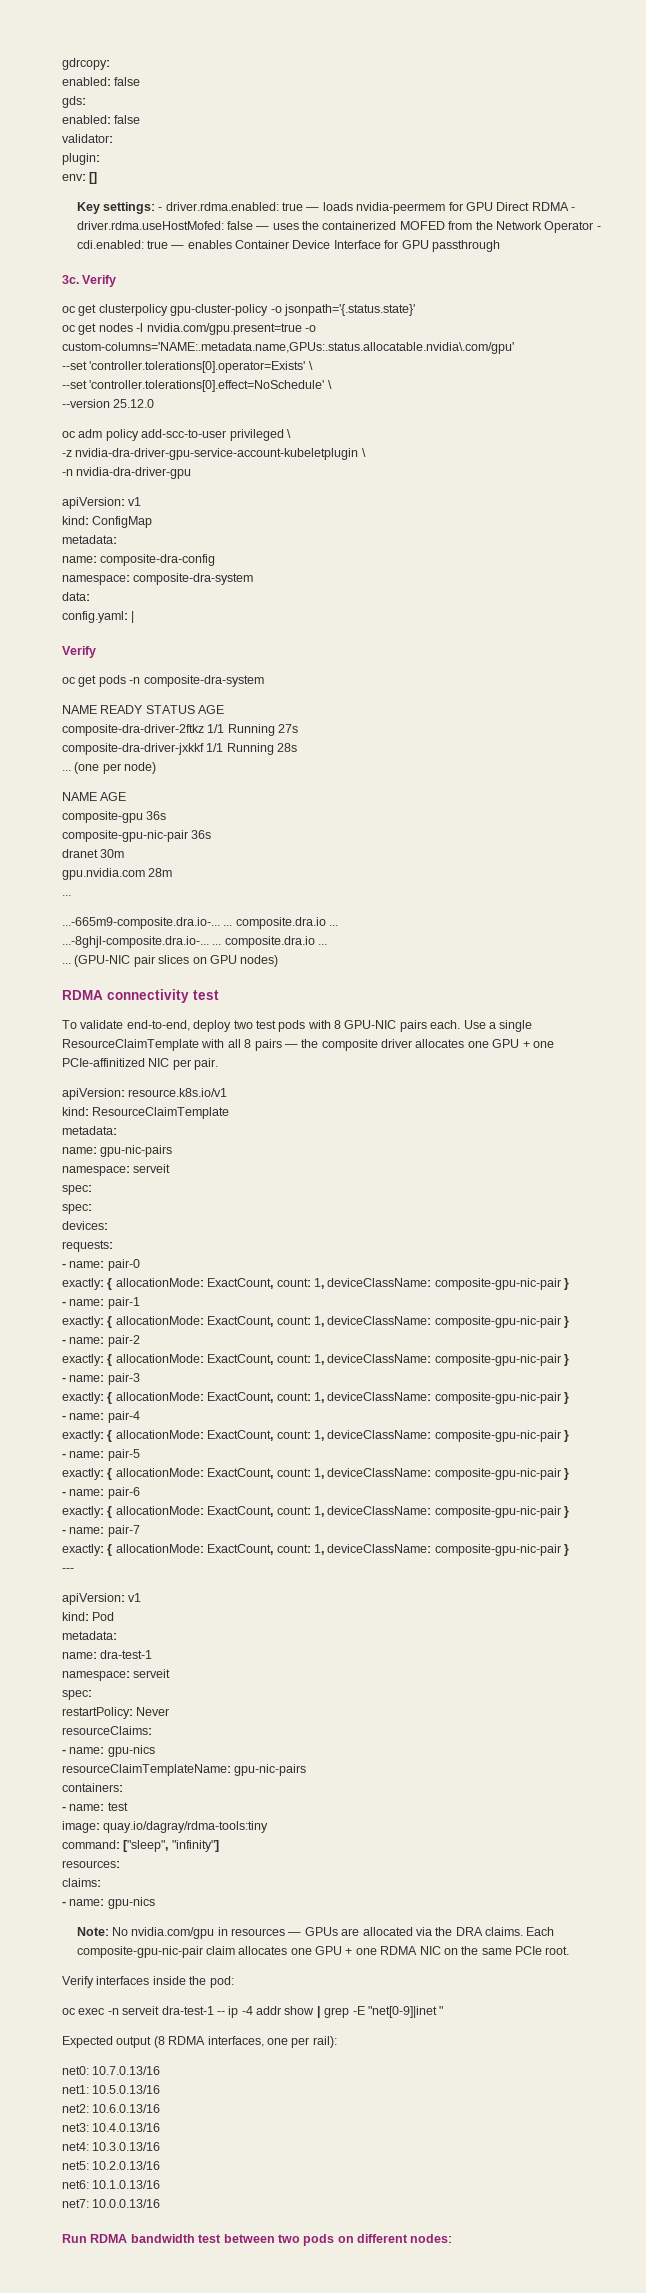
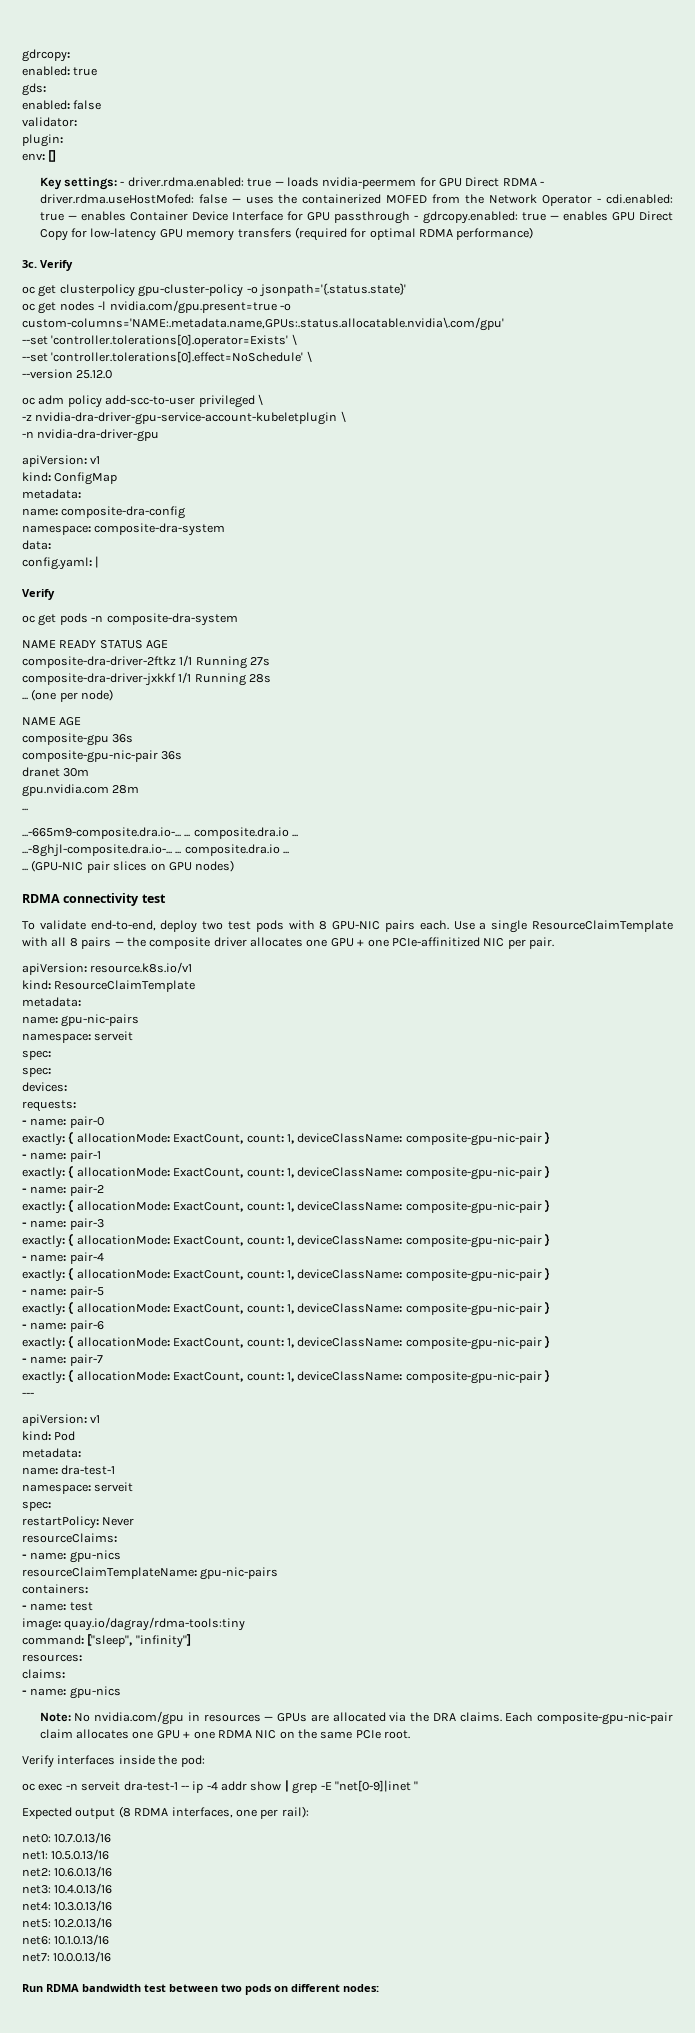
[114,77,141,86] false -> [73,67,98,76] true
(500, 246) none -> [414,211,673,224] [39,227,534,241] - gdrcopy.enabled: true — enables GPU Direct Copy for low-latency GPU memory transfers (required for optimal RDMA performance)

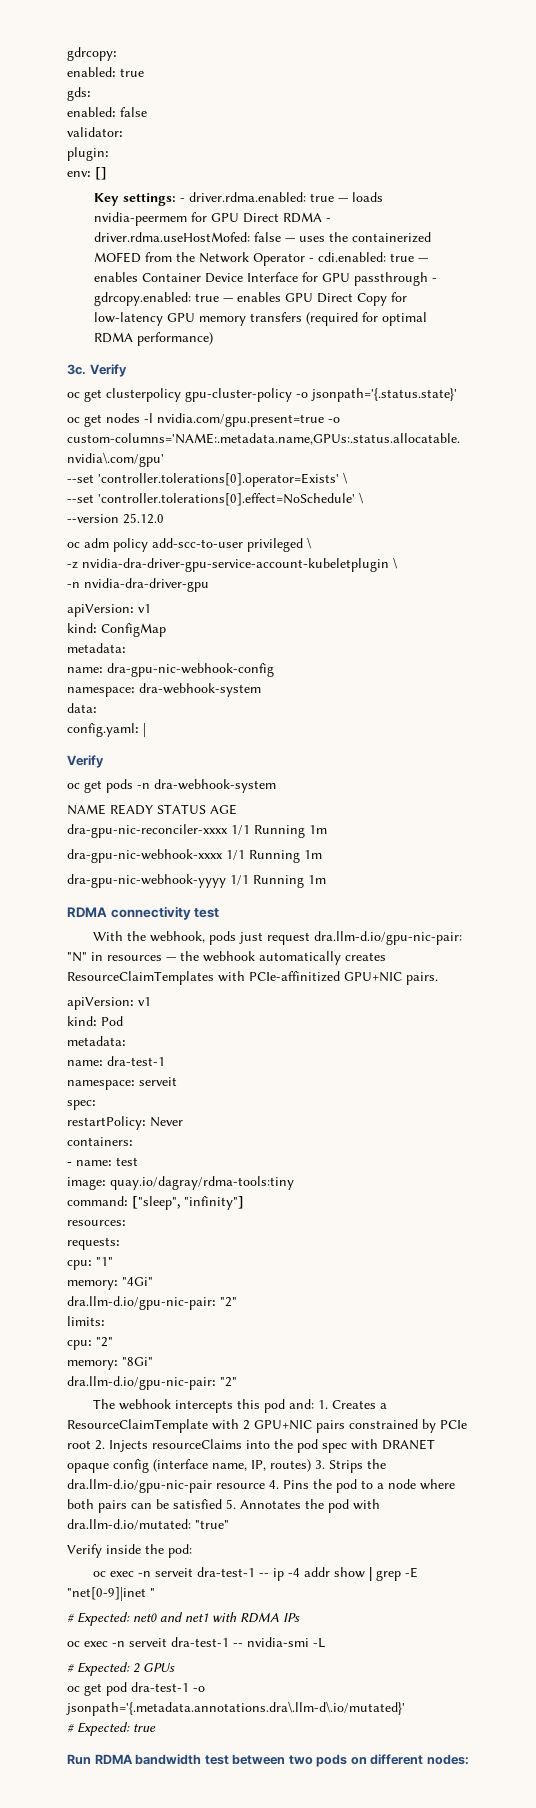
[61,506,186,519] [22,523,226,536] composite-dra-config // namespace: composite-dra-system -> [107,663,274,677] [67,683,261,697] dra-gpu-nic-webhook-config // namespace: dra-webhook-system
[106,613,238,626] composite-dra-system -> [154,779,276,793] dra-webhook-system
[22,655,271,669] [22,672,272,686] [22,689,114,702] [22,717,82,726] [22,733,134,746] [22,750,183,763] [22,767,90,777] [22,784,140,797] [22,808,28,811] [22,827,299,839] [22,844,290,857] [22,860,235,873] [22,893,166,906] [22,920,674,933] [22,937,554,949] [22,962,193,975] [22,980,196,992] [22,997,81,1007] [22,1014,140,1027] [22,1031,134,1043] [22,1050,51,1060] [22,1067,51,1077] [22,1082,67,1092] [22,1100,76,1112] [22,1116,104,1128] [22,1132,550,1146] [22,1150,101,1162] [22,1166,550,1180] [22,1184,104,1196] [22,1200,550,1214] [22,1218,104,1230] [22,1234,550,1248] [22,1252,104,1264] [22,1268,550,1282] [22,1286,104,1298] [22,1302,550,1316] [22,1320,104,1332] [22,1336,550,1350] [22,1354,103,1366] [22,1370,550,1384] [22,1392,34,1397] composite-dra-driver-2ftkz 1/1 Running 27s // composite-dra-driver-jxkkf 1/1 Running 28s // ... (one per node) // NAME AGE // composite-gpu 36s // composite-gpu-nic-pair 36s // dranet 30m // gpu.nvidia.com 28m // ... // ...-665m9-composite.dra.io-... ... composite.dra.io ... // ...-8ghjl-composite.dra.io-... ... composite.dra.io ... // ... (GPU-NIC pair slices on GPU nodes) // RDMA connectivity test // To validate end-to-end, deploy two test pods with 8 GPU-NIC pairs each. Use a single ResourceClaimTemplate with all 8 pairs — the composite driver allocates one GPU + one PCIe-affinitized NIC per pair. // apiVersion: resource.k8s.io/v1 // kind: ResourceClaimTemplate // metadata: // name: gpu-nic-pairs // namespace: serveit // spec: // spec: // devices: // requests: // - name: pair-0 // exactly: { allocationMode: ExactCount, count: 1, deviceClassName: composite-gpu-nic-pair } // - name: pair-1 // exactly: { allocationMode: ExactCount, count: 1, deviceClassName: composite-gpu-nic-pair } // - name: pair-2 // exactly: { allocationMode: ExactCount, count: 1, deviceClassName: composite-gpu-nic-pair } // - name: pair-3 // exactly: { allocationMode: ExactCount, count: 1, deviceClassName: composite-gpu-nic-pair } // - name: pair-4 // exactly: { allocationMode: ExactCount, count: 1, deviceClassName: composite-gpu-nic-pair } // - name: pair-5 // exactly: { allocationMode: ExactCount, count: 1, deviceClassName: composite-gpu-nic-pair } // - name: pair-6 // exactly: { allocationMode: ExactCount, count: 1, deviceClassName: composite-gpu-nic-pair } // - name: pair-7 // exactly: { allocationMode: ExactCount, count: 1, deviceClassName: composite-gpu-nic-pair } // --- -> [67,824,327,838] [67,849,322,863] [67,874,326,888] [67,906,220,920] [92,931,462,945] [67,951,386,965] [67,971,438,985] dra-gpu-nic-reconciler-xxxx 1/1 Running 1m // dra-gpu-nic-webhook-xxxx 1/1 Running 1m // dra-gpu-nic-webhook-yyyy 1/1 Running 1m // RDMA connectivity test // With the webhook, pods just request dra.llm-d.io/gpu-nic-pair: "N" in resources — the webhook automatically creates ResourceClaimTemplates with PCIe-affinitized GPU+NIC pairs.
[22,1533,117,1543] [22,1550,121,1563] [22,1567,279,1580] // resourceClaims: // - name: gpu-nics // resourceClaimTemplateName: gpu-nic-pairs -> (183, 1122) none
[22,1669,65,1679] [22,1686,121,1699] [39,1711,674,1725] [39,1729,411,1739] [22,1755,116,1768] claims: // - name: gpu-nics // Note: No nvidia.com/gpu in resources — GPUs are allocated via the DRA claims. Each composite-gpu-nic-pair claim allocates one GPU + one RDMA NIC on the same PCIe root. // Verify interfaces -> [67,1237,120,1250] [67,1257,113,1270] [67,1277,153,1290] [67,1296,237,1310] [67,1316,105,1326] [67,1337,113,1350] [67,1357,153,1370] [67,1376,237,1390] [92,1399,387,1413] [67,1419,467,1433] [67,1439,435,1453] [67,1459,386,1473] [67,1479,455,1493] [67,1499,380,1513] [67,1519,229,1530] [67,1544,102,1558] requests: // cpu: "1" // memory: "4Gi" // dra.llm-d.io/gpu-nic-pair: "2" // limits: // cpu: "2" // memory: "8Gi" // dra.llm-d.io/gpu-nic-pair: "2" // The webhook intercepts this pod and: 1. Creates a ResourceClaimTemplate with 2 GPU+NIC pairs constrained by PCIe root 2. Injects resourceClaims into the pod spec with DRANET opaque config (interface name, IP, routes) 3. Strips the dra.llm-d.io/gpu-nic-pair resource 4. Pins the pod to a node where both pairs can be satisfied 5. Annotates the pod with dra.llm-d.io/mutated: "true" // Verify
[22,1806,309,1819] [22,1832,112,1843] [22,1849,110,1860] [22,1866,113,1877] [22,1883,113,1894] [22,1900,113,1911] [22,1917,113,1928] [22,1934,110,1945] [22,1951,112,1962] Expected output (8 RDMA interfaces, one per rail): // net0: 10.7.0.13/16 // net1: 10.5.0.13/16 // net2: 10.6.0.13/16 // net3: 10.4.0.13/16 // net4: 10.3.0.13/16 // net5: 10.2.0.13/16 // net6: 10.1.0.13/16 // net7: 10.0.0.13/16 -> [67,1612,300,1626] [67,1637,325,1648] [67,1662,175,1676] [67,1682,205,1696] [66,1701,405,1716] [67,1722,156,1736] # Expected: net0 and net1 with RDMA IPs // oc exec -n serveit dra-test-1 -- nvidia-smi -L // # Expected: 2 GPUs // oc get pod dra-test-1 -o jsonpath='{.metadata.annotations.dra\.llm-d\.io/mutated}' // # Expected: true

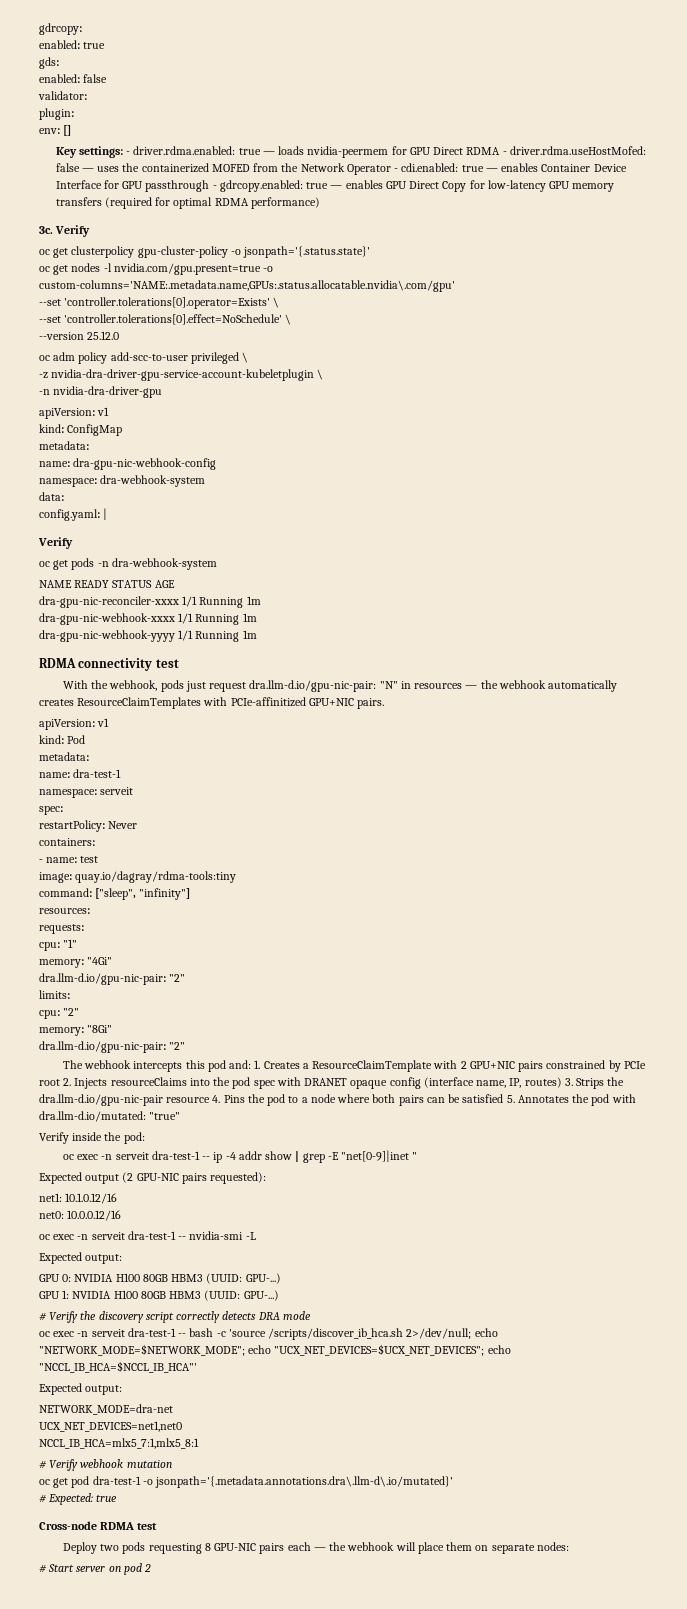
[67,1612,300,1626] # Expected: net0 and net1 with RDMA IPs -> [39,1172,267,1184] [39,1193,118,1204] [39,1210,122,1221] Expected output (2 GPU-NIC pairs requested): // net1: 10.1.0.12/16 // net0: 10.0.0.12/16
[67,1662,175,1676] # Expected: 2 GPUs -> [39,1252,123,1264] [39,1273,281,1284] [39,1290,279,1301] [39,1311,311,1323] [39,1328,498,1340] [39,1344,511,1356] [39,1361,197,1373] [39,1383,123,1395] [39,1404,173,1415] [39,1421,182,1432] [39,1438,199,1449] [39,1459,172,1471] Expected output: // GPU 0: NVIDIA H100 80GB HBM3 (UUID: GPU-...) // GPU 1: NVIDIA H100 80GB HBM3 (UUID: GPU-...) // # Verify the discovery script correctly detects DRA mode // oc exec -n serveit dra-test-1 -- bash -c 'source /scripts/discover_ib_hca.sh 2>/dev/null; echo "NETWORK_MODE=$NETWORK_MODE"; echo "UCX_NET_DEVICES=$UCX_NET_DEVICES"; echo "NCCL_IB_HCA=$NCCL_IB_HCA"' // Expected output: // NETWORK_MODE=dra-net // UCX_NET_DEVICES=net1,net0 // NCCL_IB_HCA=mlx5_7:1,mlx5_8:1 // # Verify webhook mutation
[67,1754,286,1765] Run RDMA bandwidth test between -> [39,1521,158,1530] [62,1542,97,1554] Cross-node RDMA test // Deploy
[350,1754,469,1765] on different nodes: -> [148,1542,569,1554] [39,1563,152,1575] requesting 8 GPU-NIC pairs each — the webhook will place them on separate nodes: // # Start server on pod 2

